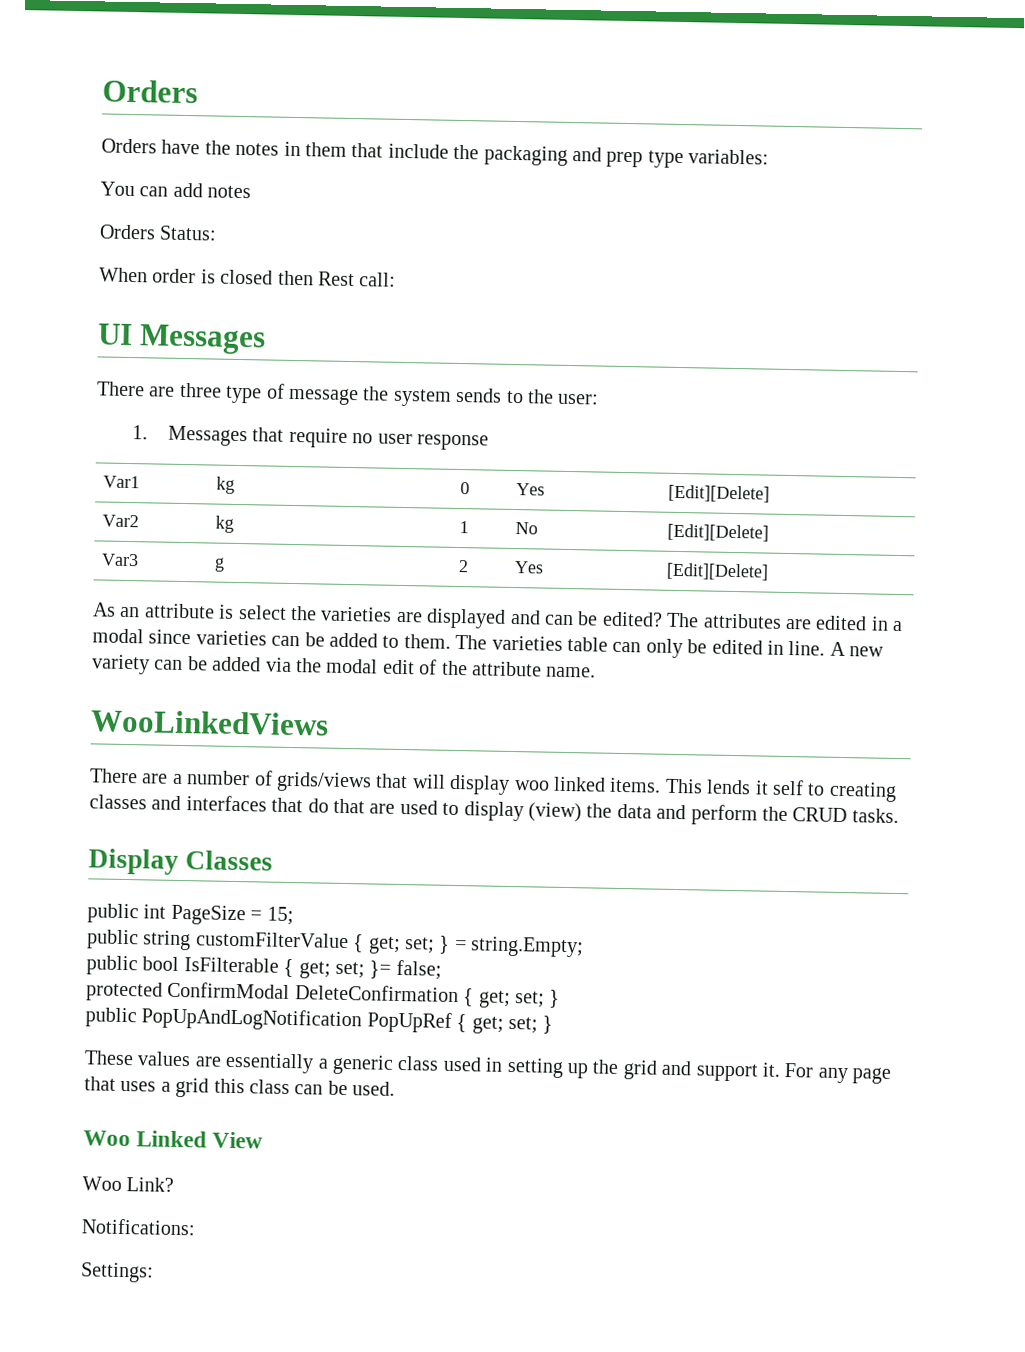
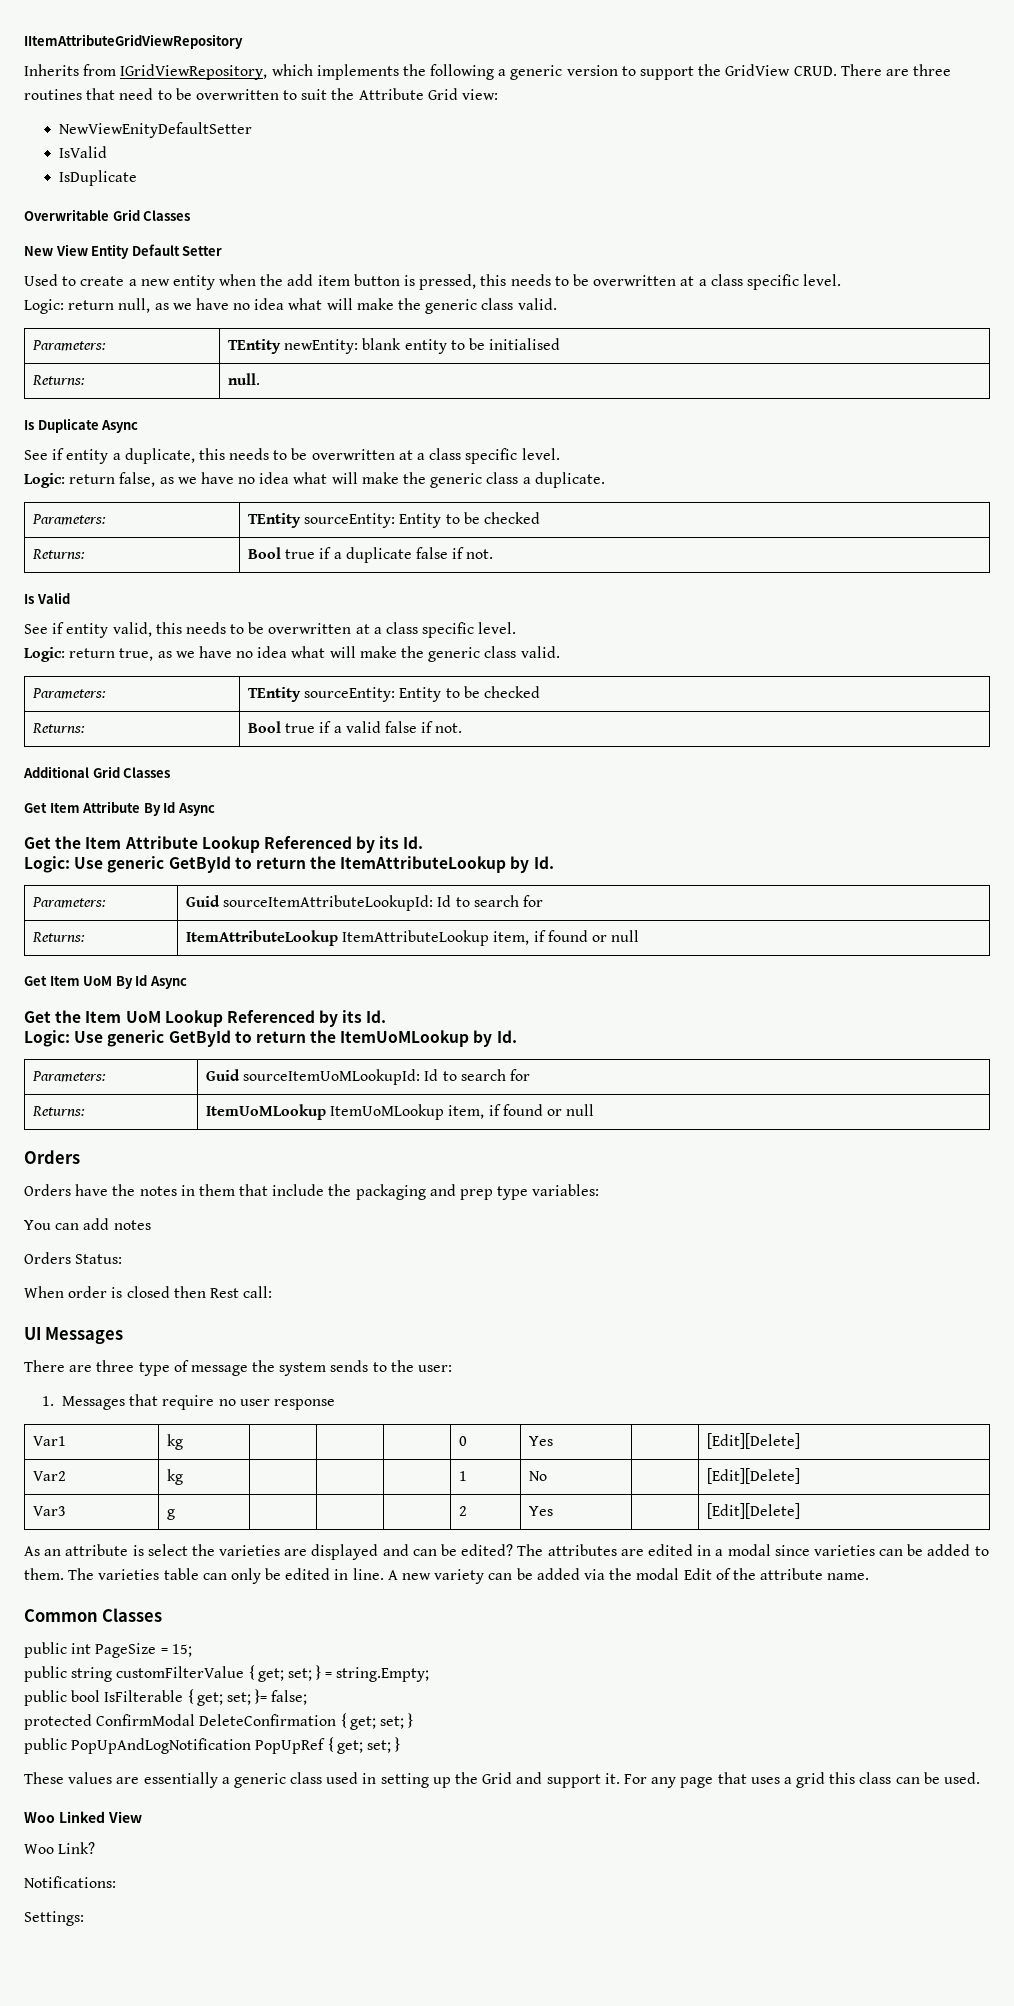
(102, 91) none -> [24,34,243,49] [24,64,952,80] [24,88,499,100] [59,122,253,138] [59,146,108,158] [59,170,138,186] [24,209,191,221] [24,244,223,259] [24,274,842,290] [24,298,557,314] [32,340,107,351] [228,338,561,354] [32,375,86,385] [228,373,261,385] [24,418,139,433] [24,448,560,464] [24,472,605,488] [32,514,107,525] [248,512,540,528] [32,549,86,559] [248,547,494,563] [24,592,70,604] [24,622,517,638] [24,646,560,662] [32,688,107,699] [248,686,540,702] [32,723,86,733] [248,721,463,733] [23,766,171,778] [24,801,215,816] [24,836,424,853] [24,856,554,873] [32,897,107,908] [186,895,543,911] [32,932,86,942] [186,930,640,946] [24,975,187,989] [24,1010,387,1027] [24,1030,517,1047] [32,1071,107,1082] [206,1069,530,1085] [32,1106,86,1116] [206,1104,595,1120] IItemAttributeGridViewRepository // Inherits from IGridViewRepository, which implements the following a generic version to support the GridView CRUD. There are three routines that need to be overwritten to suit the Attribute Grid view: // NewViewEnityDefaultSetter // IsValid // IsDuplicate // Overwritable Grid Classes // New View Entity Default Setter // Used to create a new entity when the add item button is pressed, this needs to be overwritten at a class specific level. // Logic: return null, as we have no idea what will make the generic class valid. // Parameters: | TEntity newEntity: blank entity to be initialised // Returns: | null. // Is Duplicate Async // See if entity a duplicate, this needs to be overwritten at a class specific level. // Logic: return false, as we have no idea what will make the generic class a duplicate. // Parameters: | TEntity sourceEntity: Entity to be checked // Returns: | Bool true if a duplicate false if not. // Is Valid // See if entity valid, this needs to be overwritten at a class specific level. // Logic: return true, as we have no idea what will make the generic class valid. // Parameters: | TEntity sourceEntity: Entity to be checked // Returns: | Bool true if a valid false if not. // Additional Grid Classes // Get Item Attribute By Id Async // Get the Item Attribute Lookup Referenced by its Id. // Logic: Use generic GetById to return the ItemAttributeLookup by Id. // Parameters: | Guid sourceItemAttributeLookupId: Id to search for // Returns: | ItemAttributeLookup ItemAttributeLookup item, if found or null // Get Item UoM By Id Async // Get the Item UoM Lookup Referenced by its Id. // Logic: Use generic GetById to return the ItemUoMLookup by Id. // Parameters: | Guid sourceItemUoMLookupId: Id to search for // Returns: | ItemUoMLookup ItemUoMLookup item, if found or null //
[382,659,415,675] edit -> [683,1568,712,1580] Edit
[90,709,329,736] [90,768,897,802] [89,794,899,826] [88,848,179,875] WooLinkedViews // There are a number of grids/views that will display woo linked items. This lends it self to creating classes and interfaces that do that are used to display (view) the data and perform the CRUD tasks. // Display -> [24,1609,98,1622] Common
[622,1060,658,1080] grid -> [482,1772,513,1784] Grid

